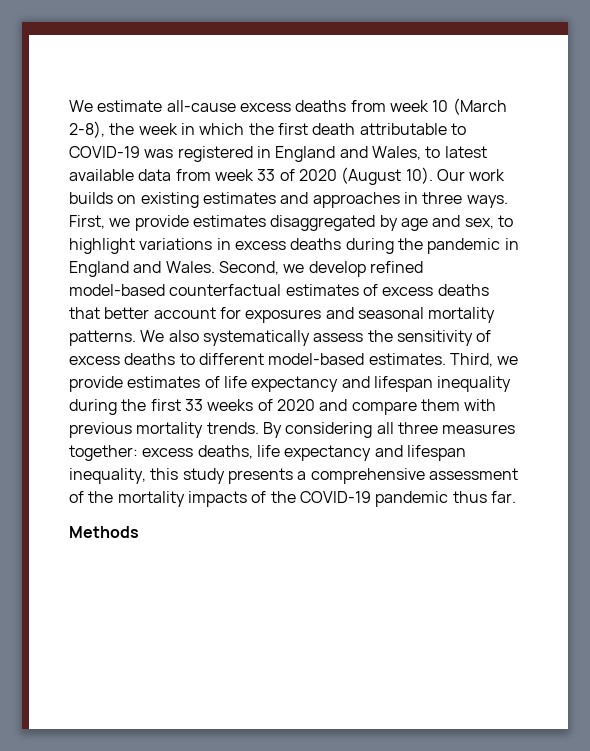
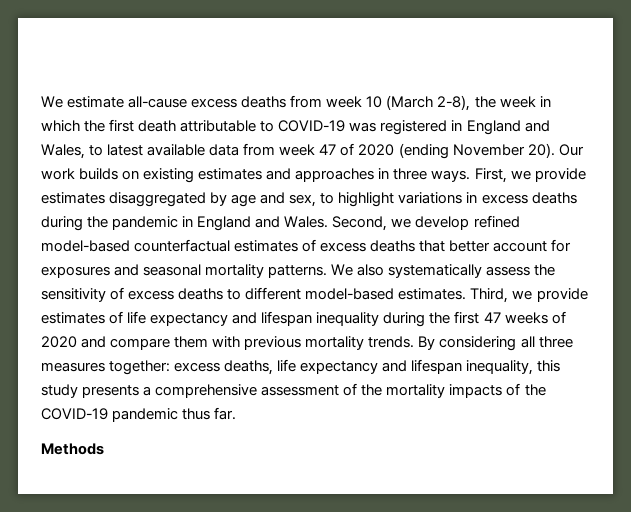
[257,167,433,185] 33 of 2020 (August 10). -> [319,143,555,159] 47 of 2020 (ending November 20).
[184,399,203,411] 33 -> [483,312,501,323] 47

